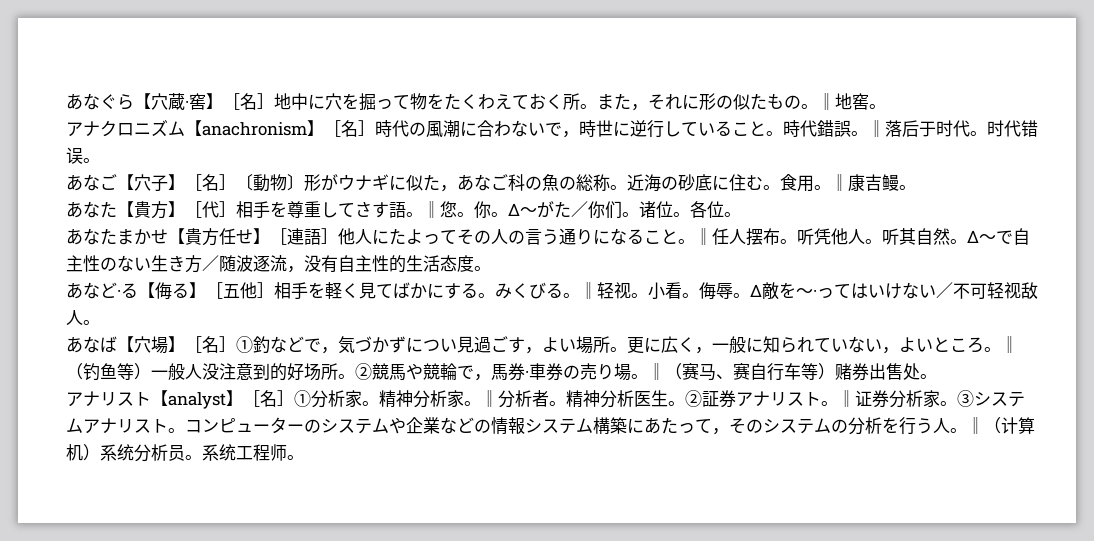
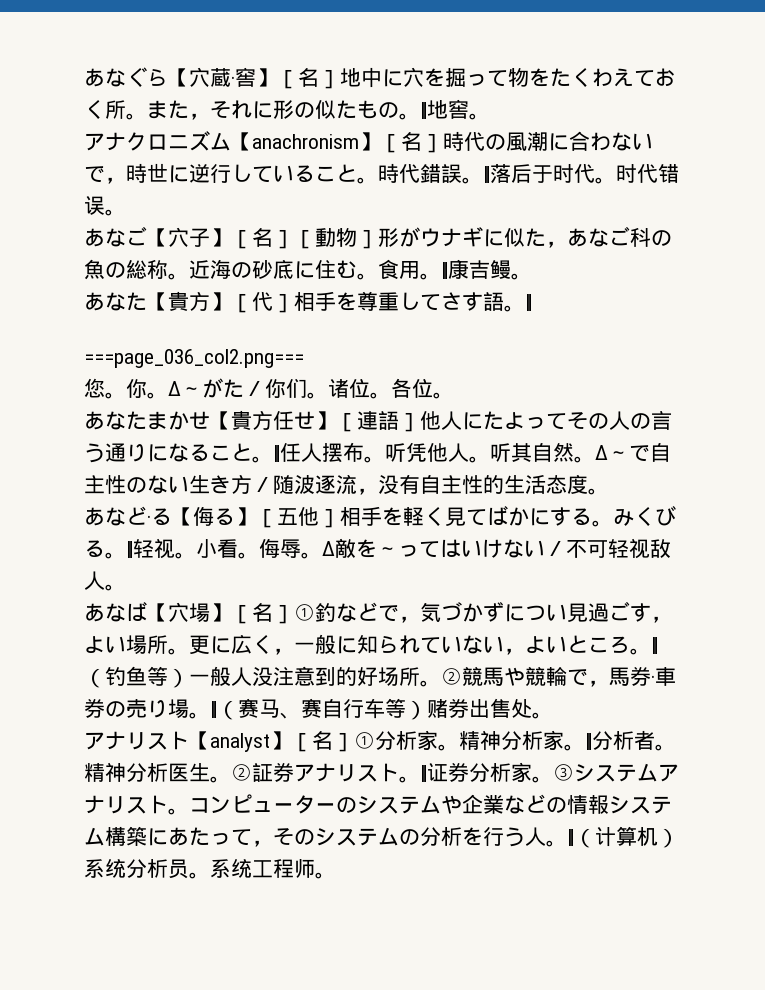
[236,174,304,192] 〔動物〕 -> [294,228,378,249] ［動物］
(440, 209) none -> [84,349,304,368] // ===page_036_col2.png=== //
[813,290,817,297] · -> (398, 551) none

